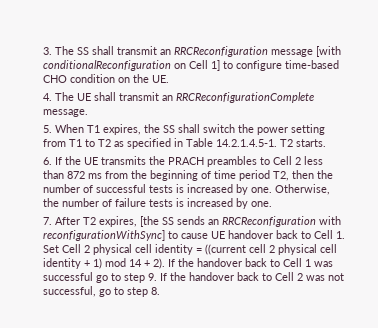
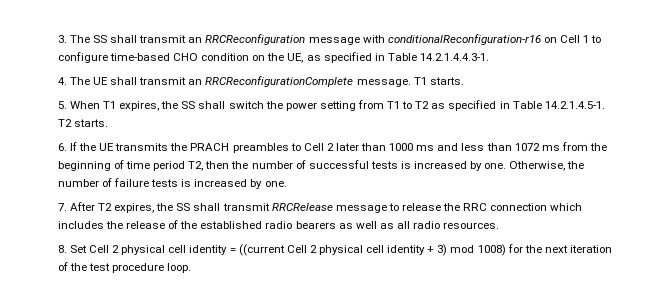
[316,46,342,57] [43,60,172,71] [with conditionalReconfiguration -> [362,34,541,45] with conditionalReconfiguration-r16
[211,60,221,71] 1] -> [583,35,590,43] 1
[152,75,170,83] UE. -> [287,52,489,63] UE, as specified in Table 14.2.1.4.4.3-1.
(89, 113) none -> [413,77,464,85] T1 starts.
(302, 161) none -> [335,143,459,151] later than 1000 ms and
[67,171,86,179] 872 -> [514,143,540,151] 1072
[140,216,342,227] [43,230,346,241] [the SS sends an RRCReconfiguration with reconfigurationWithSync] to cause UE handover back to Cell 1. -> [156,203,583,213] [57,220,500,229] [57,245,67,253] the SS shall transmit RRCRelease message to release the RRC connection which includes the release of the established radio bearers as well as all radio resources. // 8.
[249,244,267,253] cell -> [286,245,307,253] Cell
[93,258,334,269] [43,272,345,283] [43,286,161,297] 1) mod 14 + 2). If the handover back to Cell 1 was successful go to step 9. If the handover back to Cell 2 was not successful, go to step 8. -> [437,244,612,256] [57,262,192,273] 3) mod 1008) for the next iteration of the test procedure loop.

